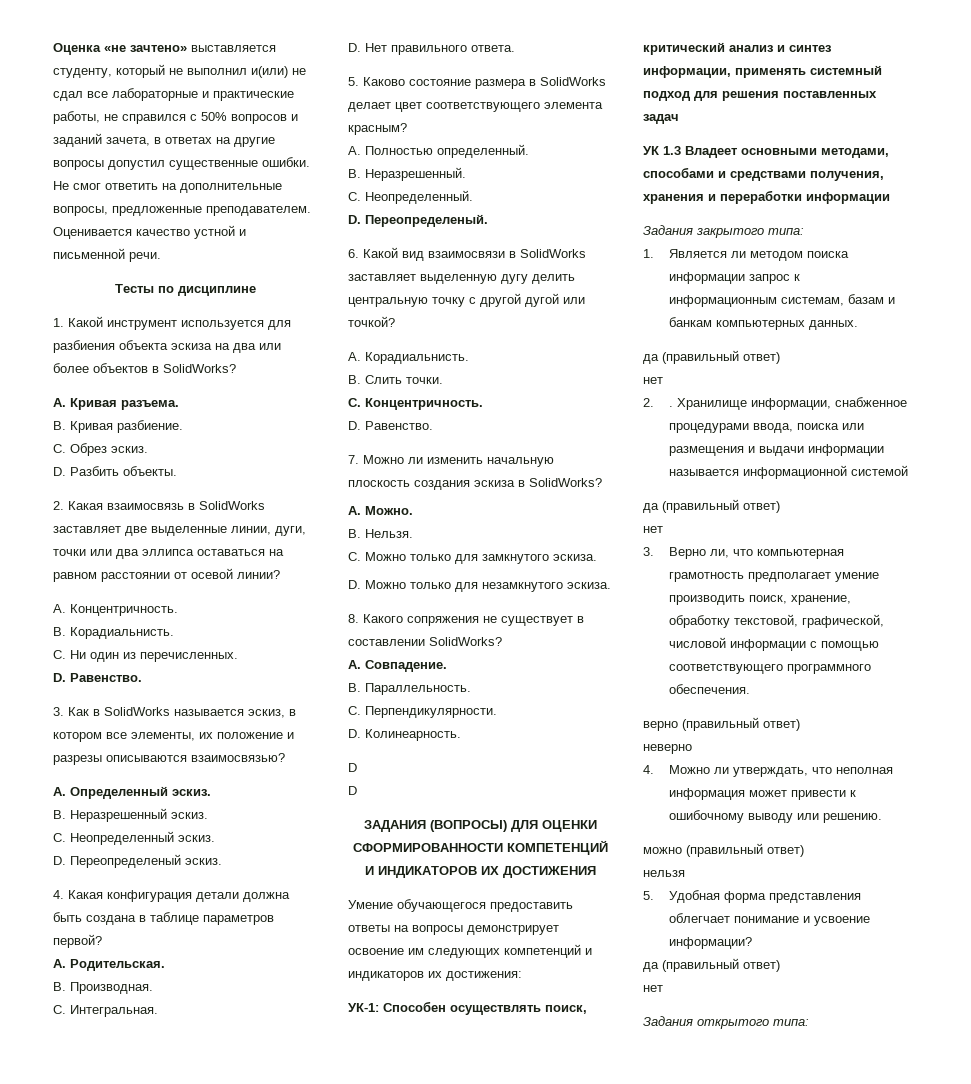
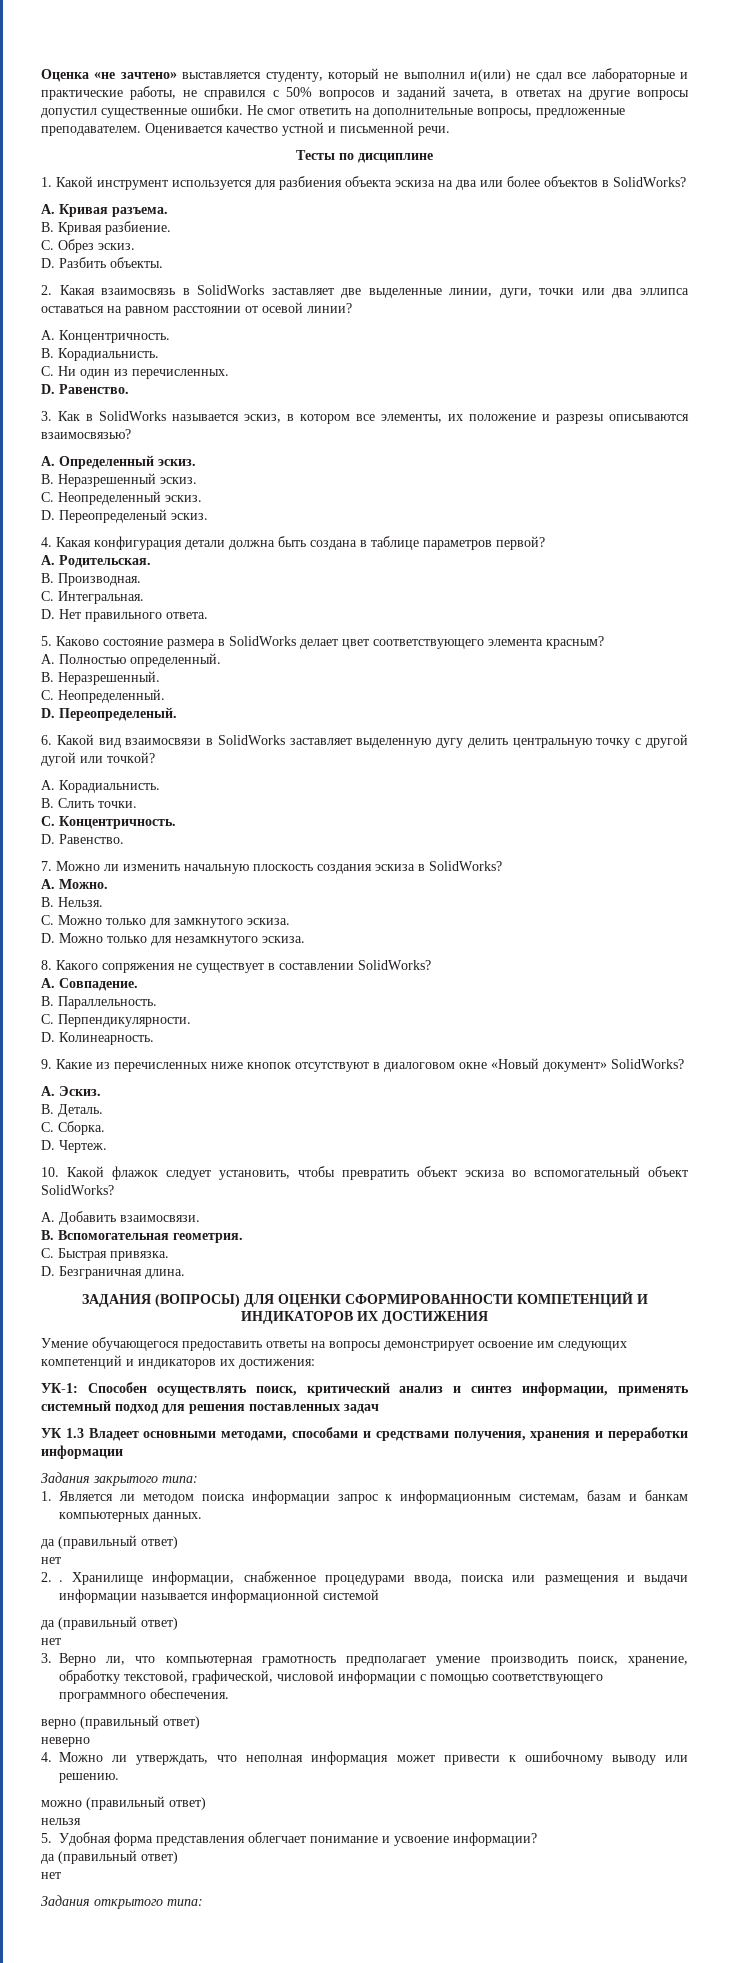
[348,763,357,772] [348,786,357,795] D // D -> [41,1058,684,1072] [41,1086,101,1096] [41,1104,103,1117] [41,1121,105,1135] [41,1140,107,1153] [41,1166,688,1180] [41,1185,114,1195] [41,1211,200,1225] [41,1230,243,1243] [41,1248,169,1261] [41,1266,185,1279] 9. Какие из перечисленных ниже кнопок отсутствуют в диалоговом окне «Новый документ» SolidWorks? // A. Эскиз. // B. Деталь. // C. Сборка. // D. Чертеж. // 10. Какой флажок следует установить, чтобы превратить объект эскиза во вспомогательный объект SolidWorks? // A. Добавить взаимосвязи. // B. Вспомогательная геометрия. // C. Быстрая привязка. // D. Безграничная длина.

